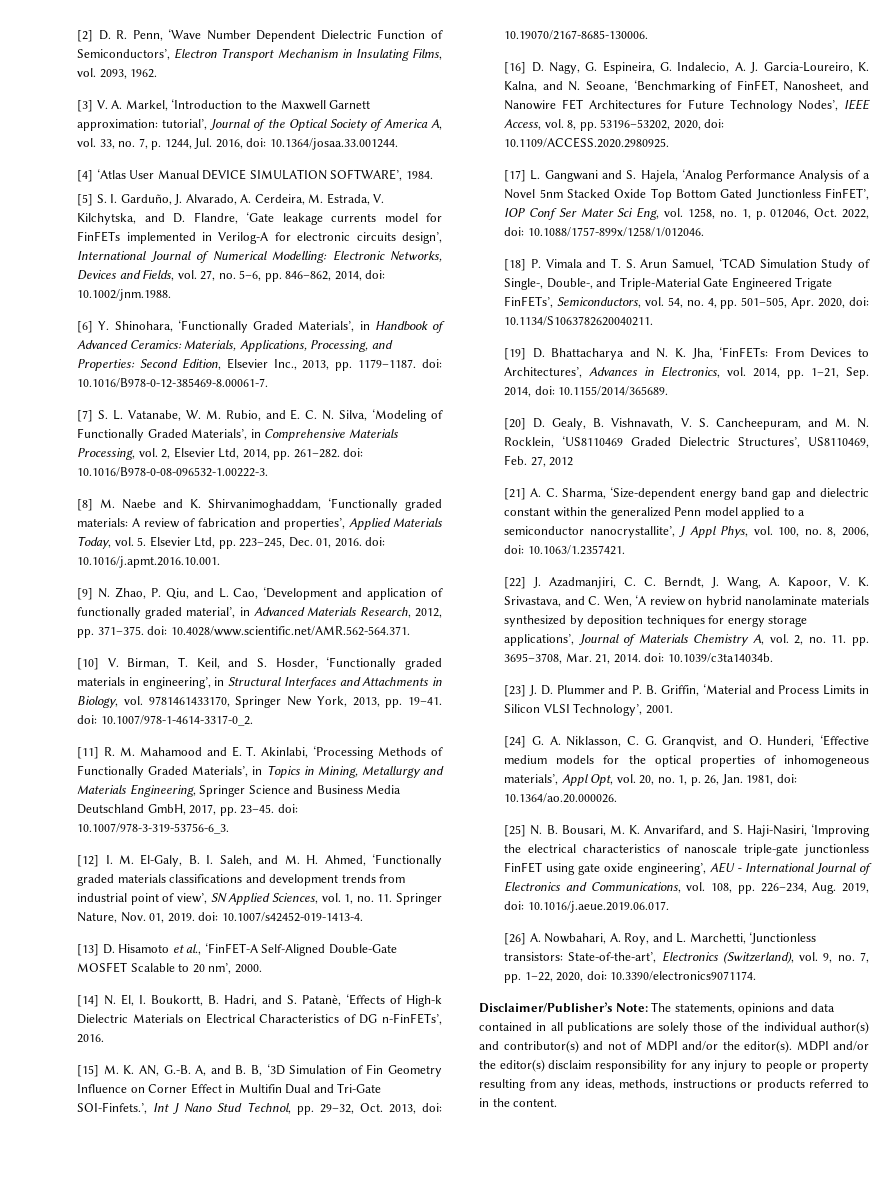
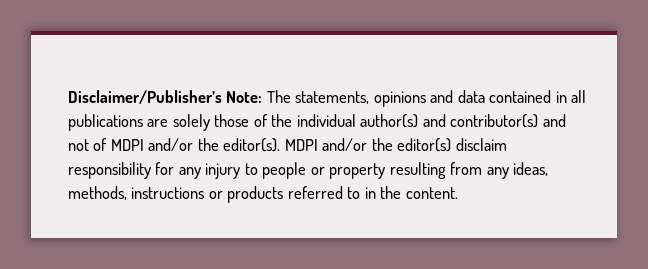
[77,29,444,42] [77,48,442,61] [77,68,158,79] [77,99,371,112] [77,119,443,131] [77,138,398,150] [77,169,433,182] [77,193,385,206] [77,212,442,225] [77,231,442,244] [77,250,442,263] [77,269,386,282] [77,289,172,301] [77,320,446,333] [77,340,393,352] [77,358,442,371] [77,378,269,388] [77,409,443,422] [77,428,399,441] [77,447,364,460] [77,467,269,477] [77,498,442,511] [77,518,443,530] [77,536,386,549] [77,556,221,568] [77,587,443,600] [77,607,442,619] [77,626,410,638] [77,657,442,670] [77,677,442,689] [77,696,443,708] [77,715,253,726] [77,746,443,759] [77,765,444,778] [77,784,402,797] [77,804,298,816] [77,823,230,834] [77,854,443,867] [77,874,406,886] [77,893,442,905] [77,912,363,923] [77,943,397,956] [77,962,262,974] [77,994,443,1007] [77,1013,442,1025] [77,1034,105,1043] [77,1064,442,1077] [77,1083,382,1094] [77,1102,442,1115] [504,30,649,40] [504,61,869,74] [504,80,869,93] [504,99,870,112] [504,119,725,131] [504,137,670,148] [504,169,870,182] [504,188,869,201] [504,207,869,220] [504,227,704,237] [504,258,870,271] [504,277,833,290] [504,296,869,309] [504,316,654,326] [504,347,869,360] [504,366,869,379] [504,386,669,397] [504,418,869,430] [504,436,869,448] [504,455,574,467] [504,487,869,500] [504,507,806,519] [504,526,869,538] [504,545,625,555] [504,577,870,589] [504,595,869,608] [504,615,808,627] [504,634,869,646] [504,653,773,664] [504,684,869,697] [504,703,673,716] [504,735,869,748] [504,755,869,767] [504,774,797,786] [504,793,618,803] [504,824,870,837] [504,844,869,856] [504,862,872,875] [504,881,869,894] [504,901,669,913] [504,932,817,945] [504,951,869,964] [504,971,757,983] [2] D. R. Penn, ‘Wave Number Dependent Dielectric Function of Semiconductors’, Electron Transport Mechanism in Insulating Films, vol. 2093, 1962. // [3] V. A. Markel, ‘Introduction to the Maxwell Garnett approximation: tutorial’, Journal of the Optical Society of America A, vol. 33, no. 7, p. 1244, Jul. 2016, doi: 10.1364/josaa.33.001244. // [4] ‘Atlas User Manual DEVICE SIMULATION SOFTWARE’, 1984. // [5] S. I. Garduño, J. Alvarado, A. Cerdeira, M. Estrada, V. Kilchytska, and D. Flandre, ‘Gate leakage currents model for FinFETs implemented in Verilog-A for electronic circuits design’, International Journal of Numerical Modelling: Electronic Networks, Devices and Fields, vol. 27, no. 5–6, pp. 846–862, 2014, doi: 10.1002/jnm.1988. // [6] Y. Shinohara, ‘Functionally Graded Materials’, in Handbook of Advanced Ceramics: Materials, Applications, Processing, and Properties: Second Edition, Elsevier Inc., 2013, pp. 1179–1187. doi: 10.1016/B978-0-12-385469-8.00061-7. // [7] S. L. Vatanabe, W. M. Rubio, and E. C. N. Silva, ‘Modeling of Functionally Graded Materials’, in Comprehensive Materials Processing, vol. 2, Elsevier Ltd, 2014, pp. 261–282. doi: 10.1016/B978-0-08-096532-1.00222-3. // [8] M. Naebe and K. Shirvanimoghaddam, ‘Functionally graded materials: A review of fabrication and properties’, Applied Materials Today, vol. 5. Elsevier Ltd, pp. 223–245, Dec. 01, 2016. doi: 10.1016/j.apmt.2016.10.001. // [9] N. Zhao, P. Qiu, and L. Cao, ‘Development and application of functionally graded material’, in Advanced Materials Research, 2012, pp. 371–375. doi: 10.4028/www.scientific.net/AMR.562-564.371. // [10] V. Birman, T. Keil, and S. Hosder, ‘Functionally graded materials in engineering’, in Structural Interfaces and Attachments in Biology, vol. 9781461433170, Springer New York, 2013, pp. 19–41. doi: 10.1007/978-1-4614-3317-0_2. // [11] R. M. Mahamood and E. T. Akinlabi, ‘Processing Methods of Functionally Graded Materials’, in Topics in Mining, Metallurgy and Materials Engineering, Springer Science and Business Media Deutschland GmbH, 2017, pp. 23–45. doi: 10.1007/978-3-319-53756-6_3. // [12] I. M. El-Galy, B. I. Saleh, and M. H. Ahmed, ‘Functionally graded materials classifications and development trends from industrial point of view’, SN Applied Sciences, vol. 1, no. 11. Springer Nature, Nov. 01, 2019. doi: 10.1007/s42452-019-1413-4. // [13] D. Hisamoto et al., ‘FinFET-A Self-Aligned Double-Gate MOSFET Scalable to 20 nm’, 2000. // [14] N. El, I. Boukortt, B. Hadri, and S. Patanè, ‘Effects of High-k Dielectric Materials on Electrical Characteristics of DG n-FinFETs’, 2016. // [15] M. K. AN, G.-B. A, and B. B, ‘3D Simulation of Fin Geometry Influence on Corner Effect in Multifin Dual and Tri-Gate SOI-Finfets.’, Int J Nano Stud Technol, pp. 29–32, Oct. 2013, doi: 10.19070/2167-8685-130006. // [16] D. Nagy, G. Espineira, G. Indalecio, A. J. Garcia-Loureiro, K. Kalna, and N. Seoane, ‘Benchmarking of FinFET, Nanosheet, and Nanowire FET Architectures for Future Technology Nodes’, IEEE Access, vol. 8, pp. 53196–53202, 2020, doi: 10.1109/ACCESS.2020.2980925. // [17] L. Gangwani and S. Hajela, ‘Analog Performance Analysis of a Novel 5nm Stacked Oxide Top Bottom Gated Junctionless FinFET’, IOP Conf Ser Mater Sci Eng, vol. 1258, no. 1, p. 012046, Oct. 2022, doi: 10.1088/1757-899x/1258/1/012046. // [18] P. Vimala and T. S. Arun Samuel, ‘TCAD Simulation Study of Single-, Double-, and Triple-Material Gate Engineered Trigate FinFETs’, Semiconductors, vol. 54, no. 4, pp. 501–505, Apr. 2020, doi: 10.1134/S1063782620040211. // [19] D. Bhattacharya and N. K. Jha, ‘FinFETs: From Devices to Architectures’, Advances in Electronics, vol. 2014, pp. 1–21, Sep. 2014, doi: 10.1155/2014/365689. // [20] D. Gealy, B. Vishnavath, V. S. Cancheepuram, and M. N. Rocklein, ‘US8110469 Graded Dielectric Structures’, US8110469, Feb. 27, 2012 // [21] A. C. Sharma, ‘Size-dependent energy band gap and dielectric constant within the generalized Penn model applied to a semiconductor nanocrystallite’, J Appl Phys, vol. 100, no. 8, 2006, doi: 10.1063/1.2357421. // [22] J. Azadmanjiri, C. C. Berndt, J. Wang, A. Kapoor, V. K. Srivastava, and C. Wen, ‘A review on hybrid nanolaminate materials synthesized by deposition techniques for energy storage applications’, Journal of Materials Chemistry A, vol. 2, no. 11. pp. 3695–3708, Mar. 21, 2014. doi: 10.1039/c3ta14034b. // [23] J. D. Plummer and P. B. Griffin, ‘Material and Process Limits in Silicon VLSI Technology’, 2001. // [24] G. A. Niklasson, C. G. Granqvist, and O. Hunderi, ‘Effective medium models for the optical properties of inhomogeneous materials’, Appl Opt, vol. 20, no. 1, p. 26, Jan. 1981, doi: 10.1364/ao.20.000026. // [25] N. B. Bousari, M. K. Anvarifard, and S. Haji-Nasiri, ‘Improving the electrical characteristics of nanoscale triple-gate junctionless FinFET using gate oxide engineering’, AEU - International Journal of Electronics and Communications, vol. 108, pp. 226–234, Aug. 2019, doi: 10.1016/j.aeue.2019.06.017. // [26] A. Nowbahari, A. Roy, and L. Marchetti, ‘Junctionless transistors: State-of-the-art’, Electronics (Switzerland), vol. 9, no. 7, pp. 1–22, 2020, doi: 10.3390/electronics9071174. // -> (68, 97) none

